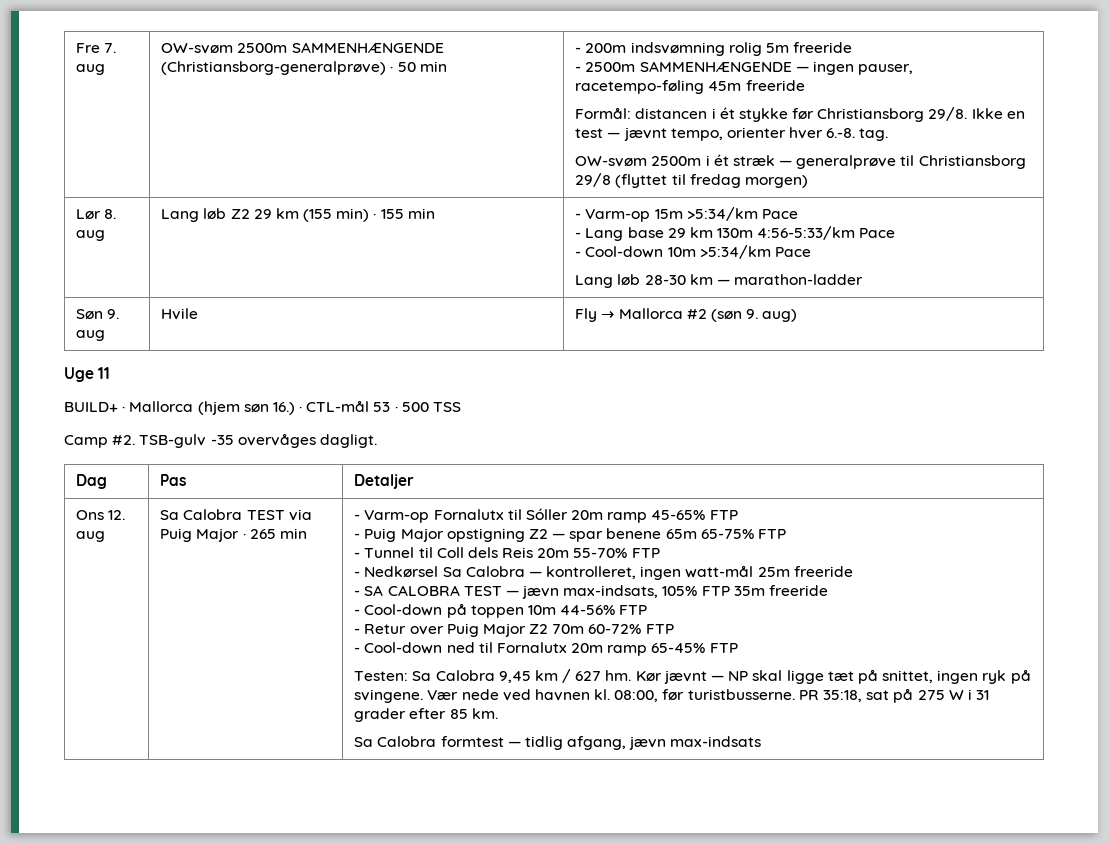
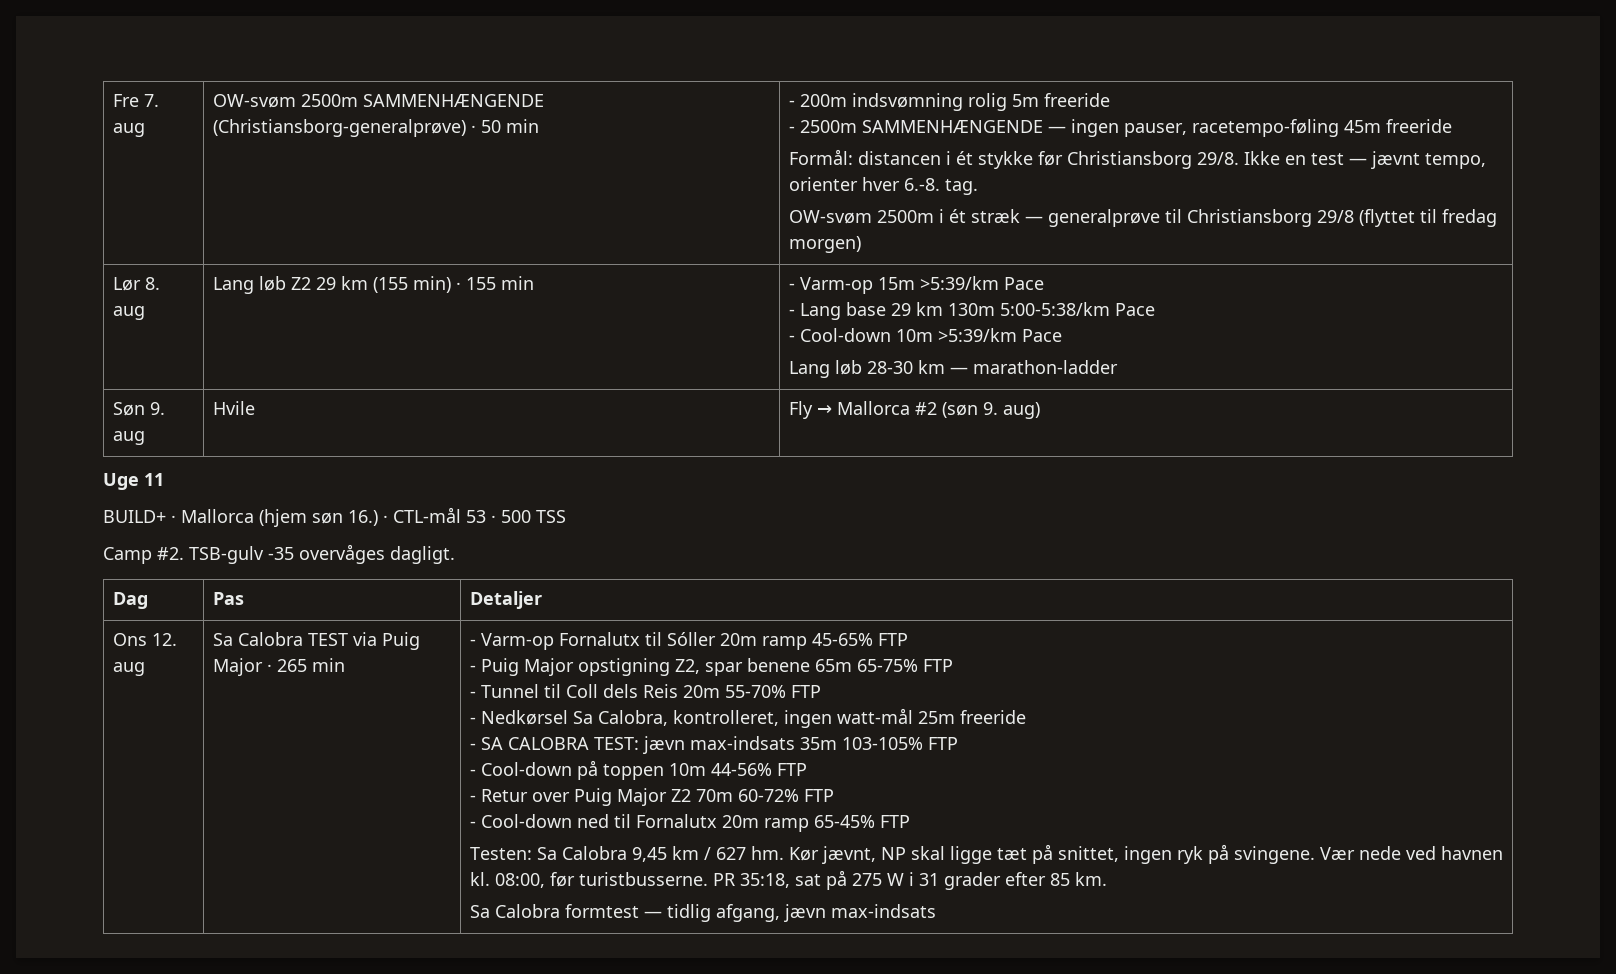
[686,207,758,221] >5:34/km -> [919,276,999,290] >5:39/km
[757,226,856,240] 4:56-5:33/km -> [999,302,1110,316] 5:00-5:38/km
[699,245,771,259] >5:34/km -> [937,328,1017,342] >5:39/km
[528,529,566,539] Z2 — -> [674,659,700,674] Z2,
[465,566,542,577] Calobra — -> [597,710,668,726] Calobra,
[463,585,828,599] TEST — jævn max-indsats, 105% FTP 35m freeride -> [593,736,958,754] TEST: jævn max-indsats 35m 103-105% FTP
[663,670,724,684] jævnt — -> [821,846,876,864] jævnt,

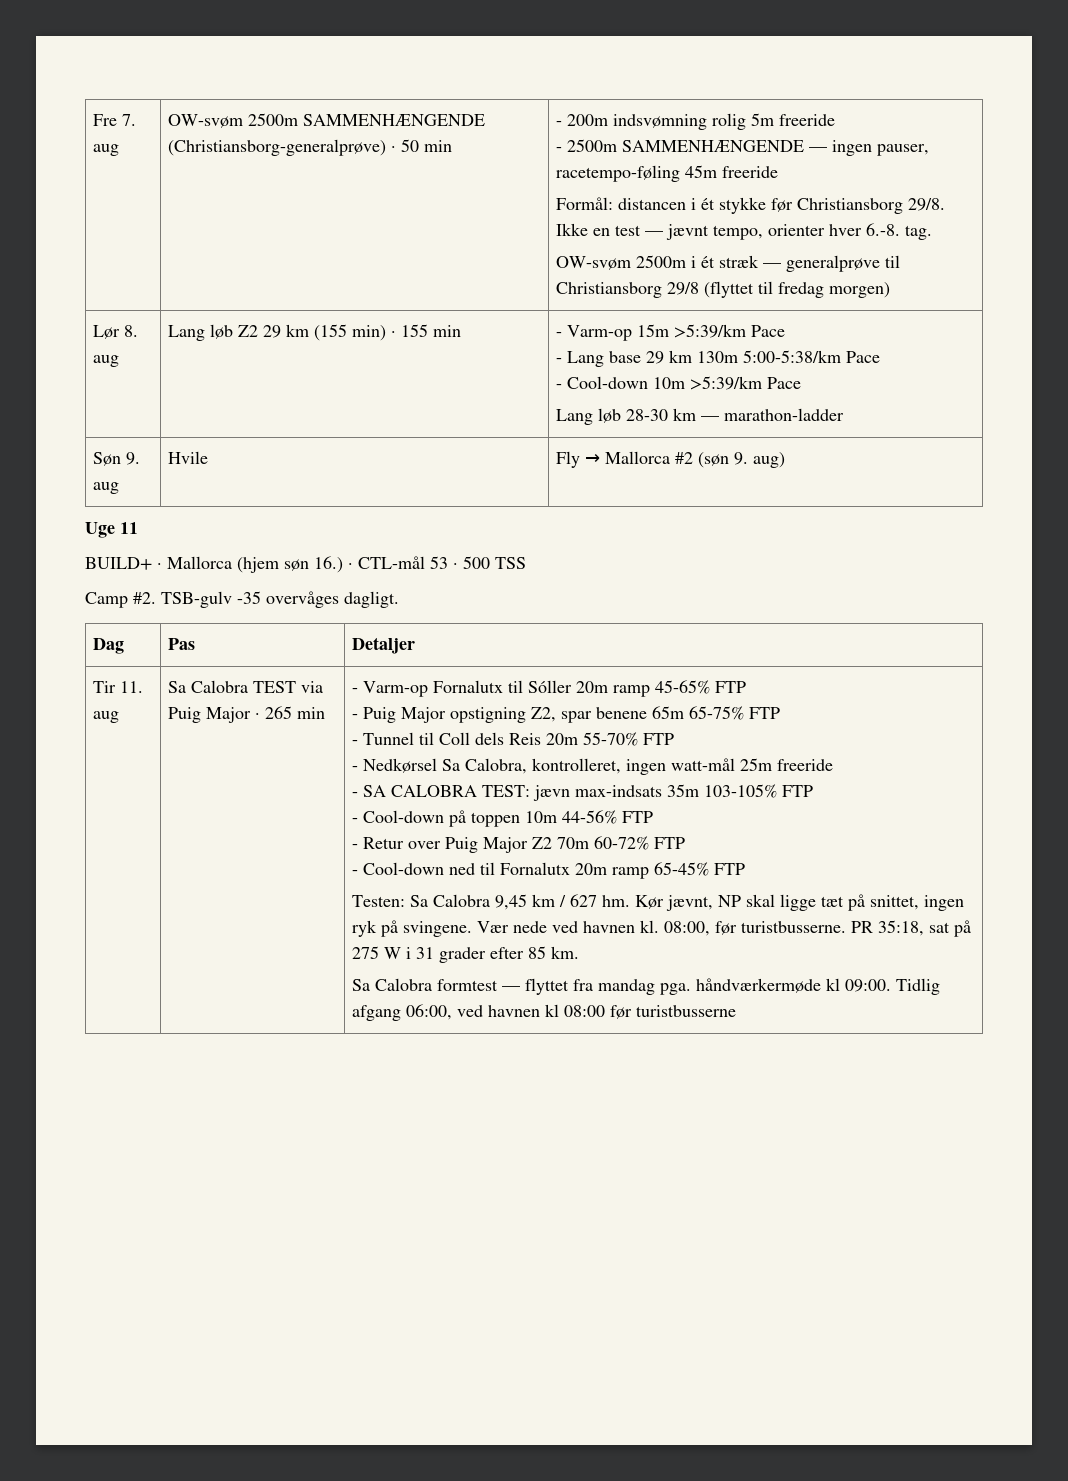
[112,633,177,646] Ons 12. -> [92,681,143,693] Tir 11.
[666,904,936,922] tidlig afgang, jævn max-indsats -> [524,978,940,995] [351,1004,736,1021] flyttet fra mandag pga. håndværkermøde kl 09:00. Tidlig afgang 06:00, ved havnen kl 08:00 før turistbusserne

